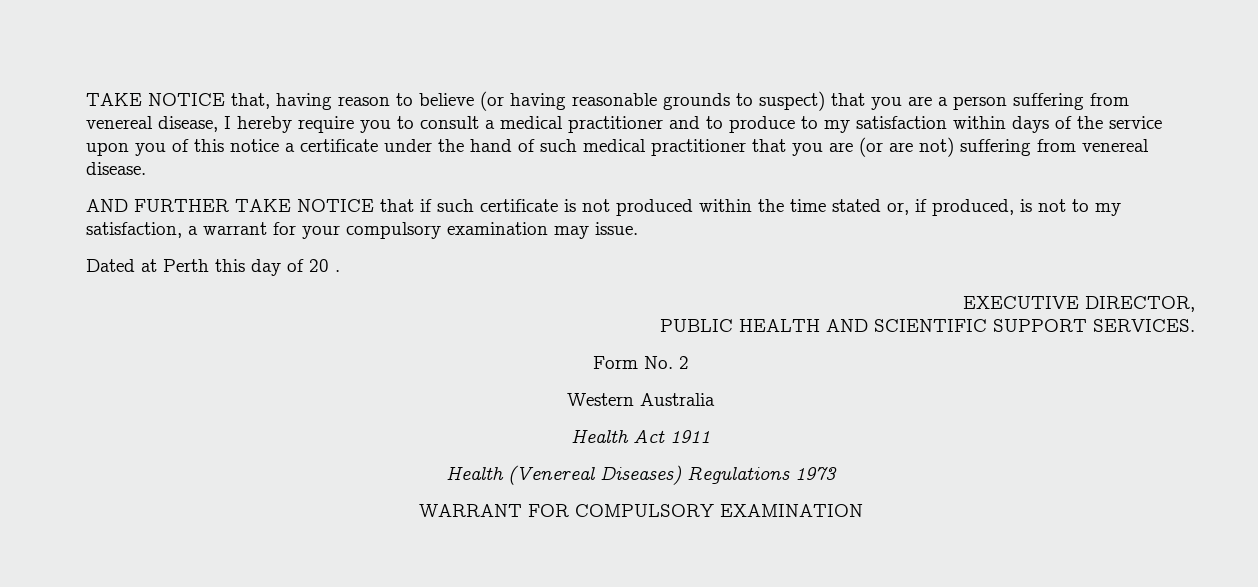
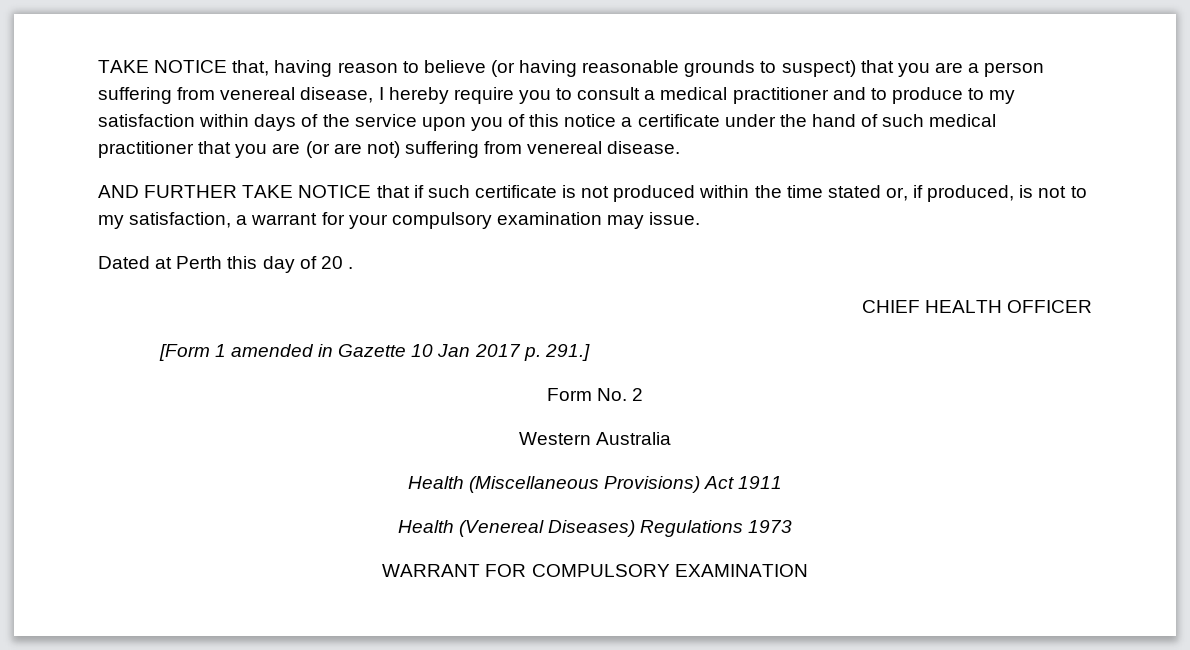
[963,296,1195,312] [660,319,1195,332] EXECUTIVE DIRECTOR, // PUBLIC HEALTH AND SCIENTIFIC SUPPORT SERVICES. -> [861,300,1092,313] [158,344,590,361] CHIEF HEALTH OFFICER // [Form 1 amended in Gazette 10 Jan 2017 p. 291.]
(629, 436) none -> [468,476,700,493] (Miscellaneous Provisions)

